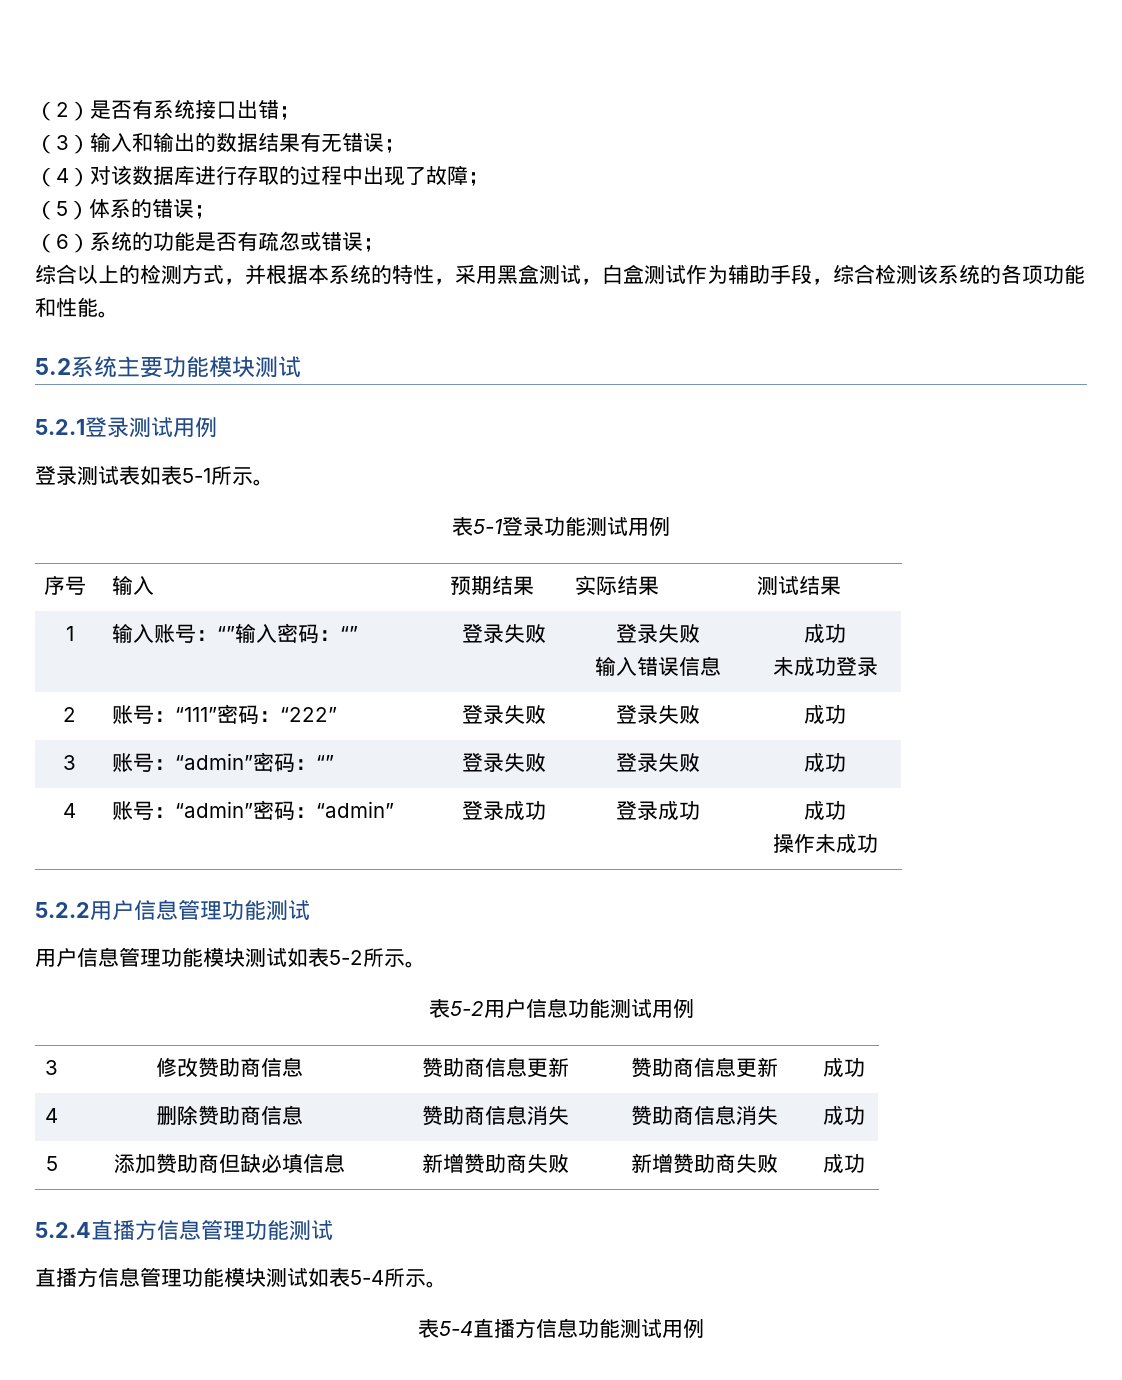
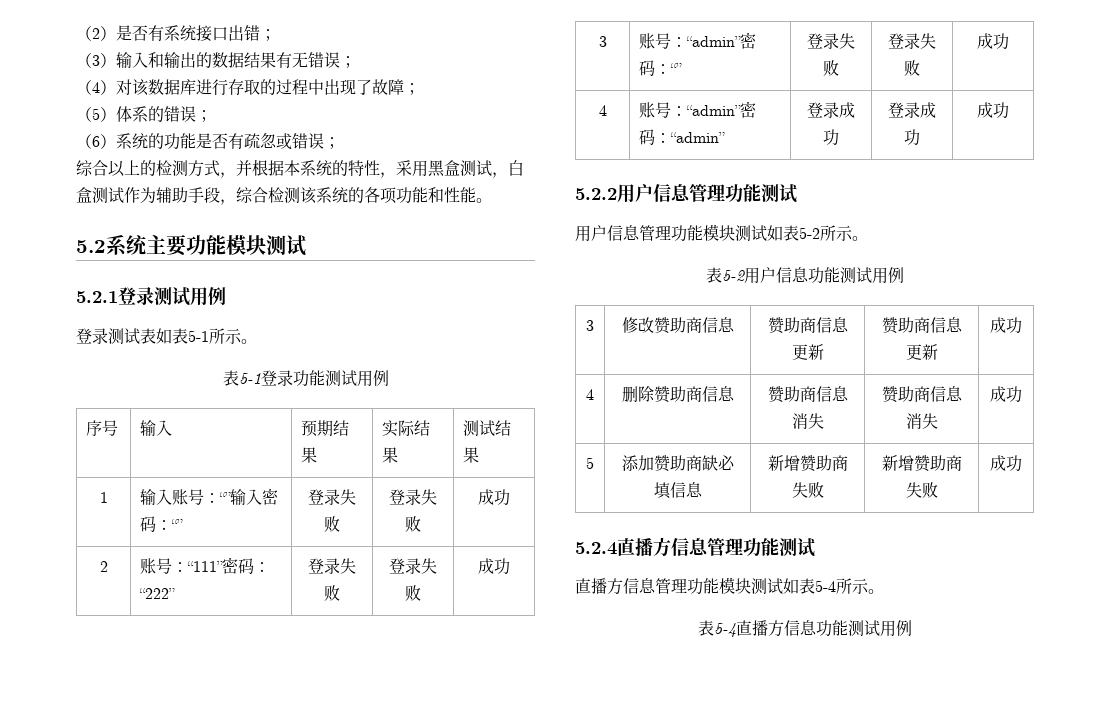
[594,656,721,676] [804,624,846,643] [772,657,878,676] // 输入错误信息 | 成功 // 未成功登录 -> [478,489,510,506] | 成功
[772,834,878,853] // 操作未成功 -> (1009, 110) none
[218,1154,240,1173] 但 -> (702, 463) none

